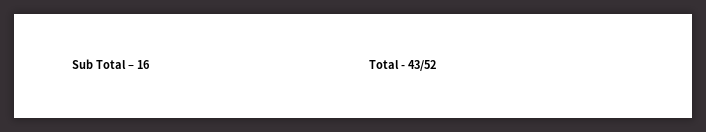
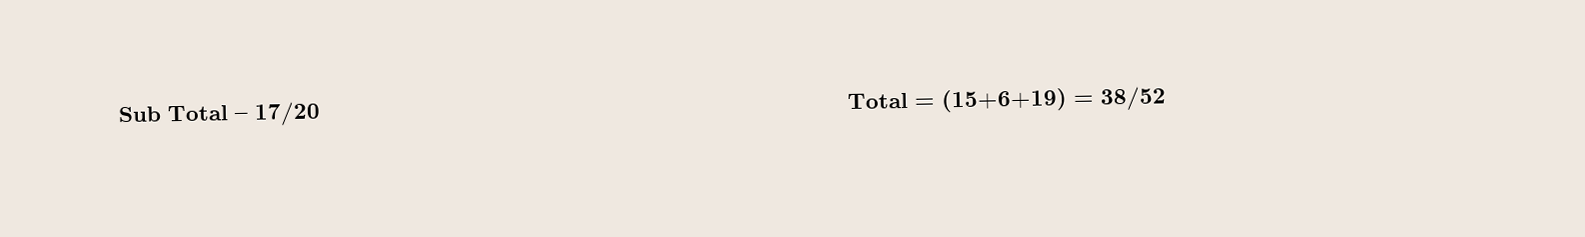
[136,60,150,69] [369,60,436,71] 16 // Total - 43/52 -> [254,101,321,126] [847,86,1166,113] 17/20 // Total = (15+6+19) = 38/52

